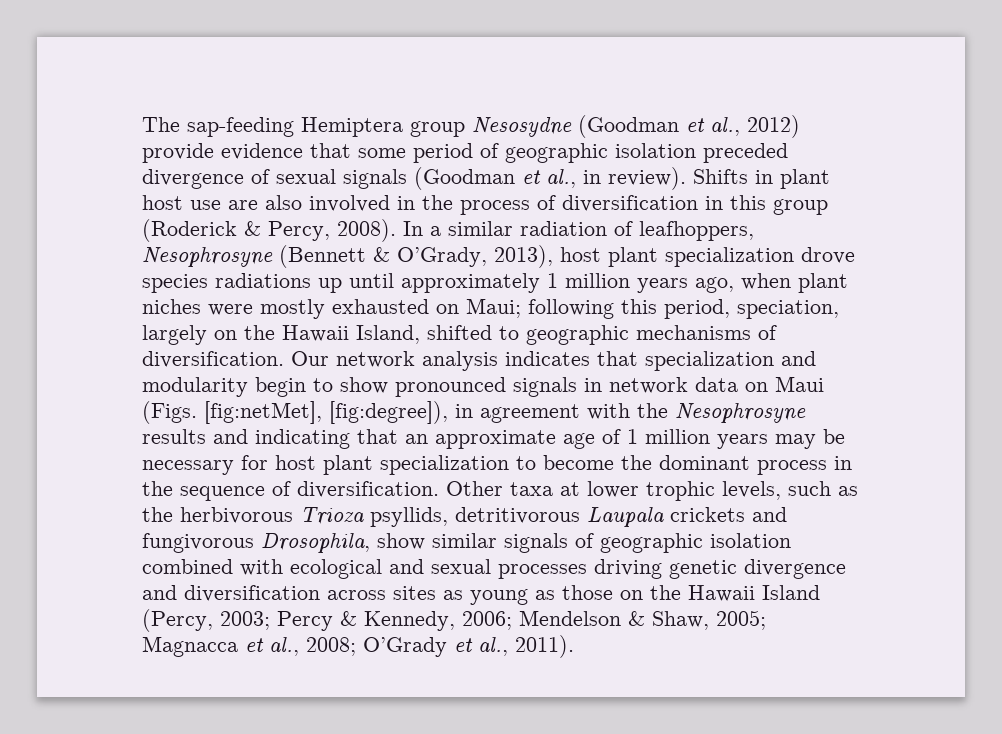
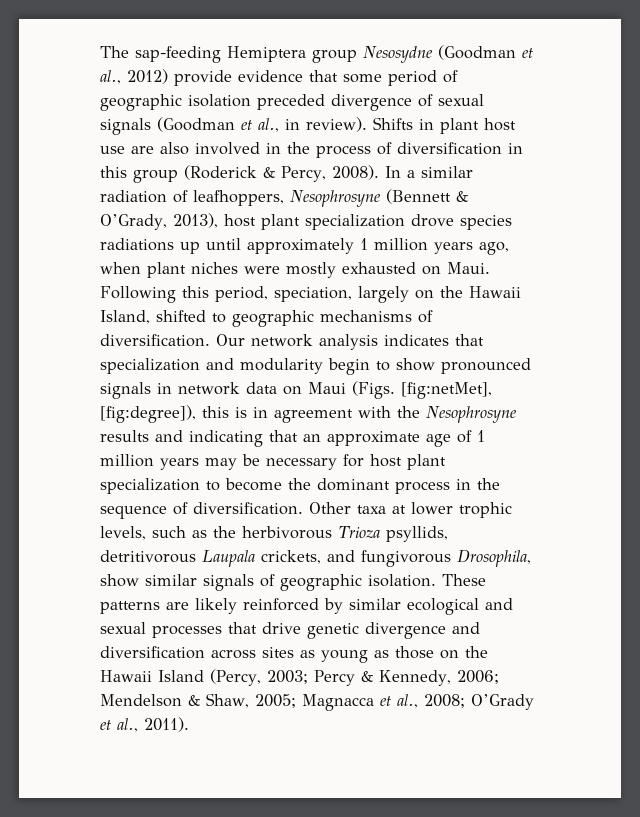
[466,298,614,319] Maui; following -> [447,262,490,274] [100,286,176,303] Maui. Following
(448, 412) none -> [202,406,247,418] this is
[670,507,745,522] crickets -> [261,550,321,564] crickets,
[710,533,791,548] [142,559,283,576] isolation combined with -> [368,574,486,587] [100,598,401,614] isolation. These patterns are likely reinforced by similar
[594,559,662,579] driving -> [228,622,301,634] that drive

